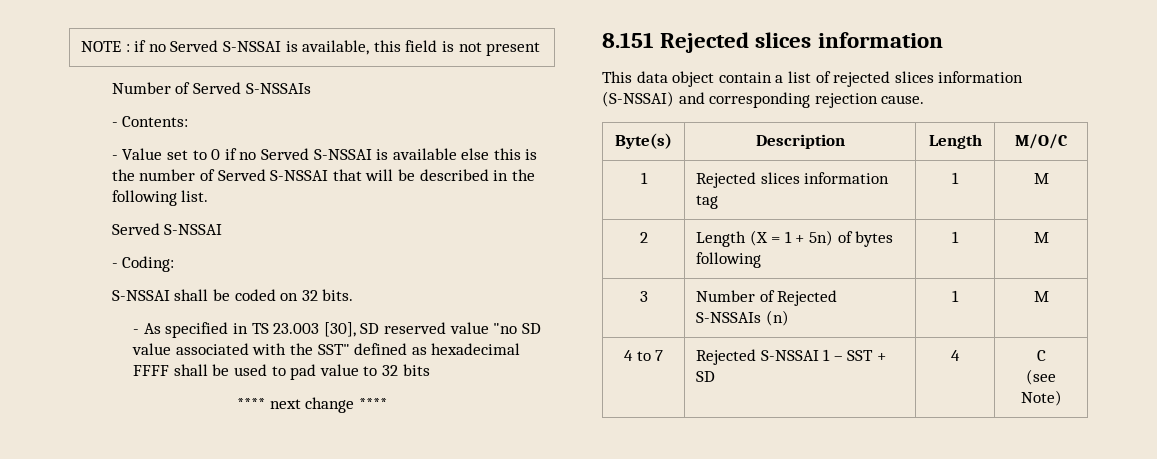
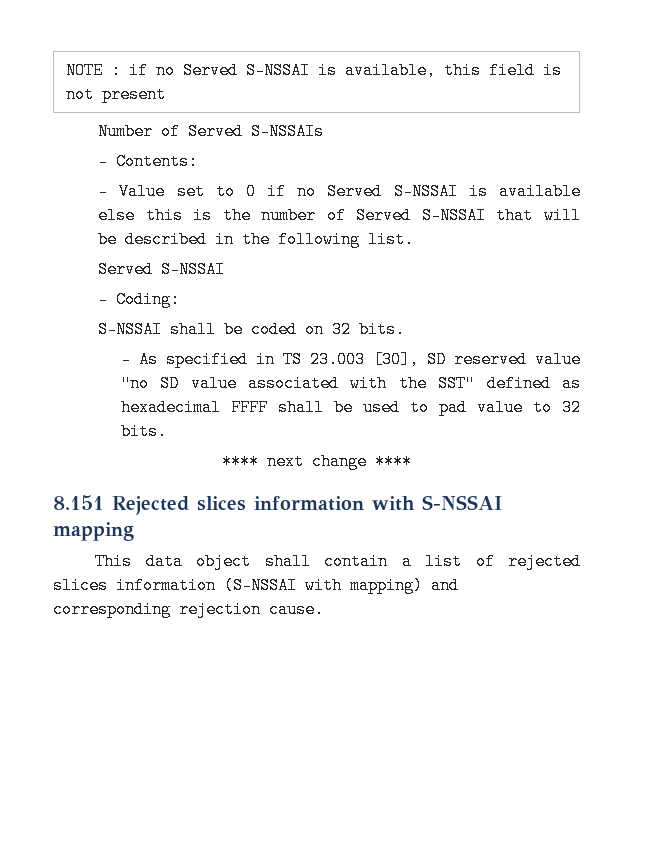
[402,364,430,376] bits -> [120,423,167,440] bits.
(943, 40) none -> [372,495,502,511] [53,522,134,541] with S-NSSAI mapping
(715, 79) none -> [264,553,311,570] shall
[602,91,674,107] (S-NSSAI) -> [224,577,423,594] (S-NSSAI with mapping)
[615,133,672,149] [755,134,845,149] [928,134,982,149] [1015,134,1068,149] [640,172,648,184] [696,172,890,188] [696,195,719,209] [952,172,959,184] [1033,173,1049,184] [639,232,648,243] [696,230,894,247] [696,252,762,268] [952,231,959,243] [1033,232,1049,243] [639,291,648,302] [696,290,838,306] [696,310,789,326] [952,290,959,302] [1033,291,1049,302] [623,350,664,361] [696,349,887,365] [696,371,716,382] [951,350,960,361] [1036,350,1046,361] [1026,369,1056,385] [1020,390,1062,406] // Byte(s) | Description | Length | M/O/C // 1 | Rejected slices information tag | 1 | M // 2 | Length (X = 1 + 5n) of bytes following | 1 | M // 3 | Number of Rejected S-NSSAIs (n) | 1 | M // 4 to 7 | Rejected S-NSSAI 1 – SST + SD | 4 | C // (see Note) -> (324, 609) none

